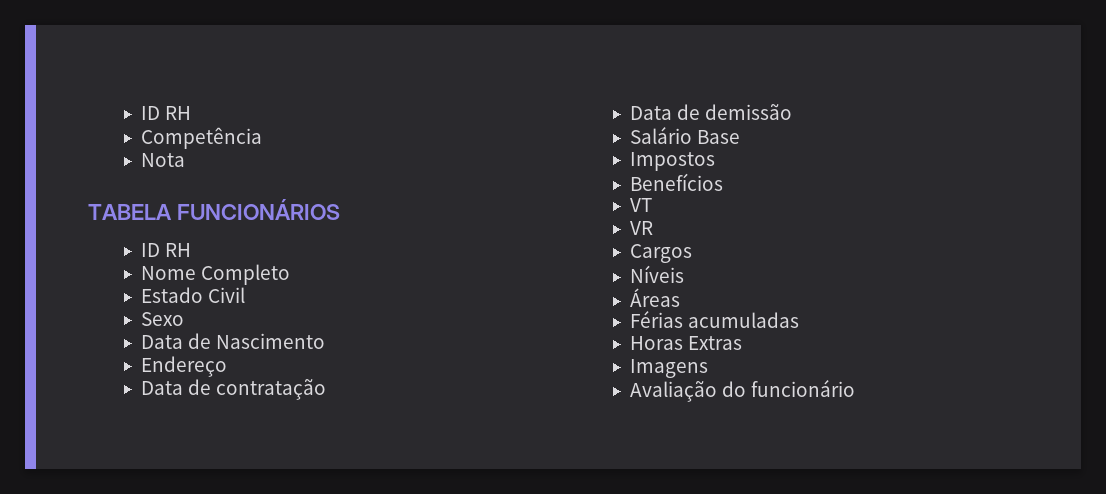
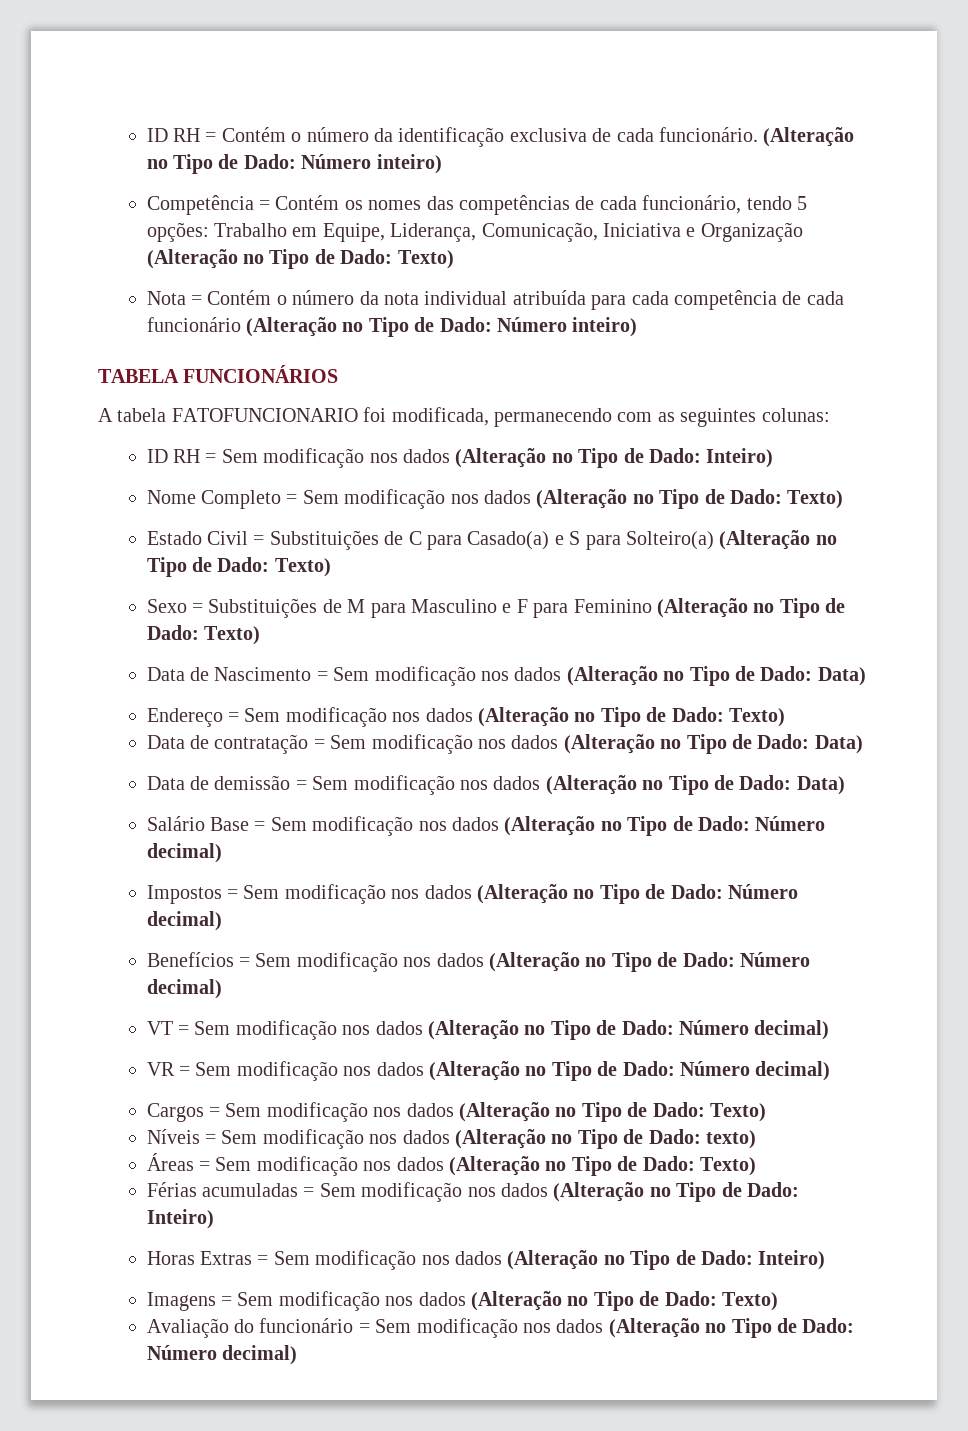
[140,106,192,120] [140,127,262,149] [140,153,185,167] [88,199,340,220] [140,243,192,257] [140,264,291,285] [140,287,246,303] [140,312,184,326] [140,333,326,349] [140,356,227,377] [140,379,327,400] [629,104,793,120] [629,127,741,144] [629,152,715,171] [629,173,723,191] [629,198,652,212] [629,221,653,235] [629,244,692,263] [629,265,684,283] [629,288,680,307] [629,311,800,328] [629,336,743,350] [629,359,708,378] [629,380,856,402] ID RH // Competência // Nota // TABELA FUNCIONÁRIOS // ID RH // Nome Completo // Estado Civil // Sexo // Data de Nascimento // Endereço // Data de contratação // Data de demissão // Salário Base // Impostos // Benefícios // VT // VR // Cargos // Níveis // Áreas // Férias acumuladas // Horas Extras // Imagens // Avaliação do funcionário -> [146,127,855,147] [146,154,442,174] [146,195,808,215] [146,222,803,242] [146,249,454,269] [146,290,844,310] [146,317,638,337] [98,365,339,383] [98,407,830,427] [146,448,774,468] [146,489,844,509] [146,530,837,550] [146,557,331,577] [146,598,846,618] [146,625,261,645] [146,666,866,686] [146,707,786,727] [146,734,863,754] [146,775,845,795] [146,816,826,836] [146,843,222,863] [146,884,799,904] [146,911,222,931] [146,952,811,972] [146,979,222,999] [146,1020,830,1040] [146,1061,831,1081] [146,1102,767,1122] [146,1129,757,1149] [146,1153,757,1176] [146,1182,800,1202] [146,1209,214,1229] [146,1250,826,1270] [146,1291,779,1311] [146,1318,855,1338] [146,1345,298,1365] ID RH = Contém o número da identificação exclusiva de cada funcionário. (Alteração no Tipo de Dado: Número inteiro) // Competência = Contém os nomes das competências de cada funcionário, tendo 5 opções: Trabalho em Equipe, Liderança, Comunicação, Iniciativa e Organização (Alteração no Tipo de Dado: Texto) // Nota = Contém o número da nota individual atribuída para cada competência de cada funcionário (Alteração no Tipo de Dado: Número inteiro) // TABELA FUNCIONÁRIOS // A tabela FATOFUNCIONARIO foi modificada, permanecendo com as seguintes colunas: // ID RH = Sem modificação nos dados (Alteração no Tipo de Dado: Inteiro) // Nome Completo = Sem modificação nos dados (Alteração no Tipo de Dado: Texto) // Estado Civil = Substituições de C para Casado(a) e S para Solteiro(a) (Alteração no Tipo de Dado: Texto) // Sexo = Substituições de M para Masculino e F para Feminino (Alteração no Tipo de Dado: Texto) // Data de Nascimento = Sem modificação nos dados (Alteração no Tipo de Dado: Data) // Endereço = Sem modificação nos dados (Alteração no Tipo de Dado: Texto) // Data de contratação = Sem modificação nos dados (Alteração no Tipo de Dado: Data) // Data de demissão = Sem modificação nos dados (Alteração no Tipo de Dado: Data) // Salário Base = Sem modificação nos dados (Alteração no Tipo de Dado: Número decimal) // Impostos = Sem modificação nos dados (Alteração no Tipo de Dado: Número decimal) // Benefícios = Sem modificação nos dados (Alteração no Tipo de Dado: Número decimal) // VT = Sem modificação nos dados (Alteração no Tipo de Dado: Número decimal) // VR = Sem modificação nos dados (Alteração no Tipo de Dado: Número decimal) // Cargos = Sem modificação nos dados (Alteração no Tipo de Dado: Texto) // Níveis = Sem modificação nos dados (Alteração no Tipo de Dado: texto) // Áreas = Sem modificação nos dados (Alteração no Tipo de Dado: Texto) // Férias acumuladas = Sem modificação nos dados (Alteração no Tipo de Dado: Inteiro) // Horas Extras = Sem modificação nos dados (Alteração no Tipo de Dado: Inteiro) // Imagens = Sem modificação nos dados (Alteração no Tipo de Dado: Texto) // Avaliação do funcionário = Sem modificação nos dados (Alteração no Tipo de Dado: Número decimal)

